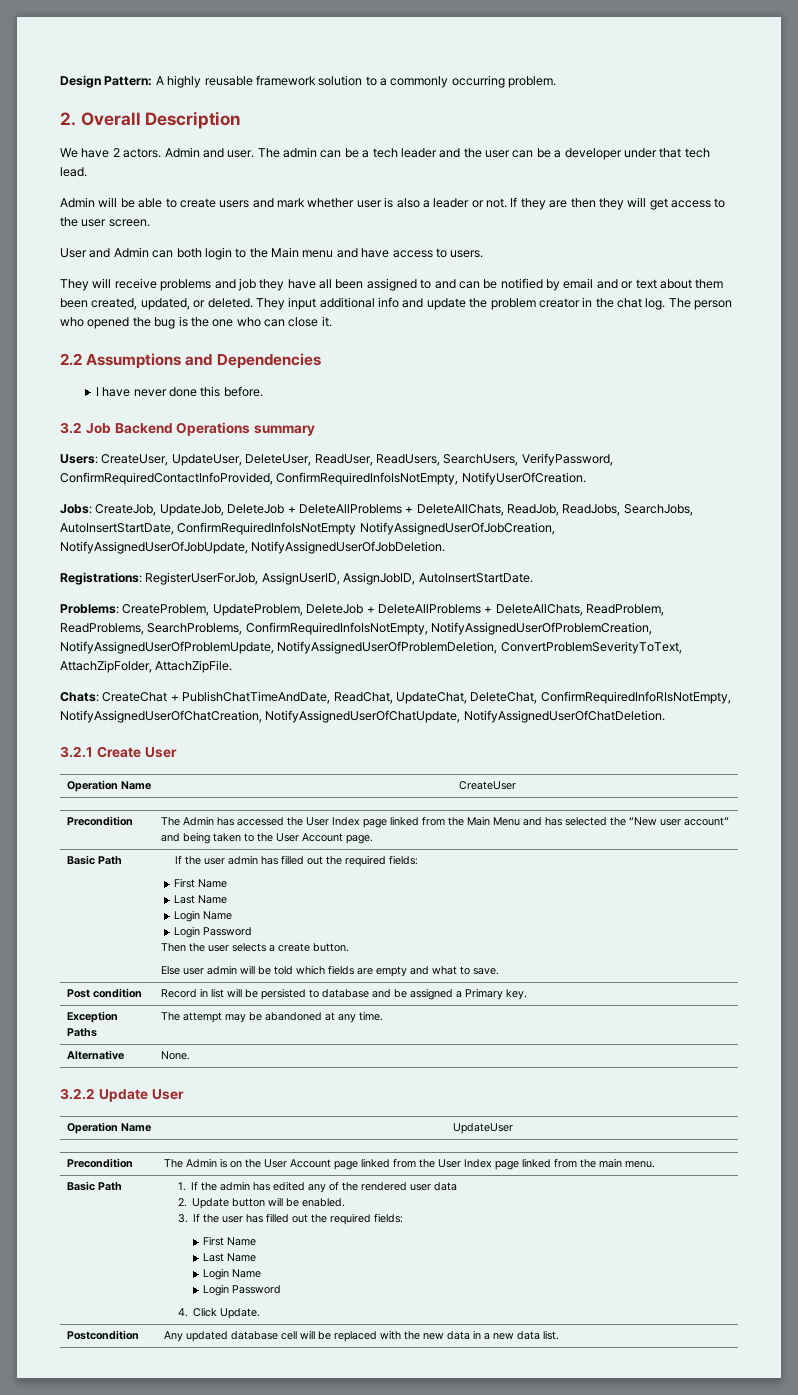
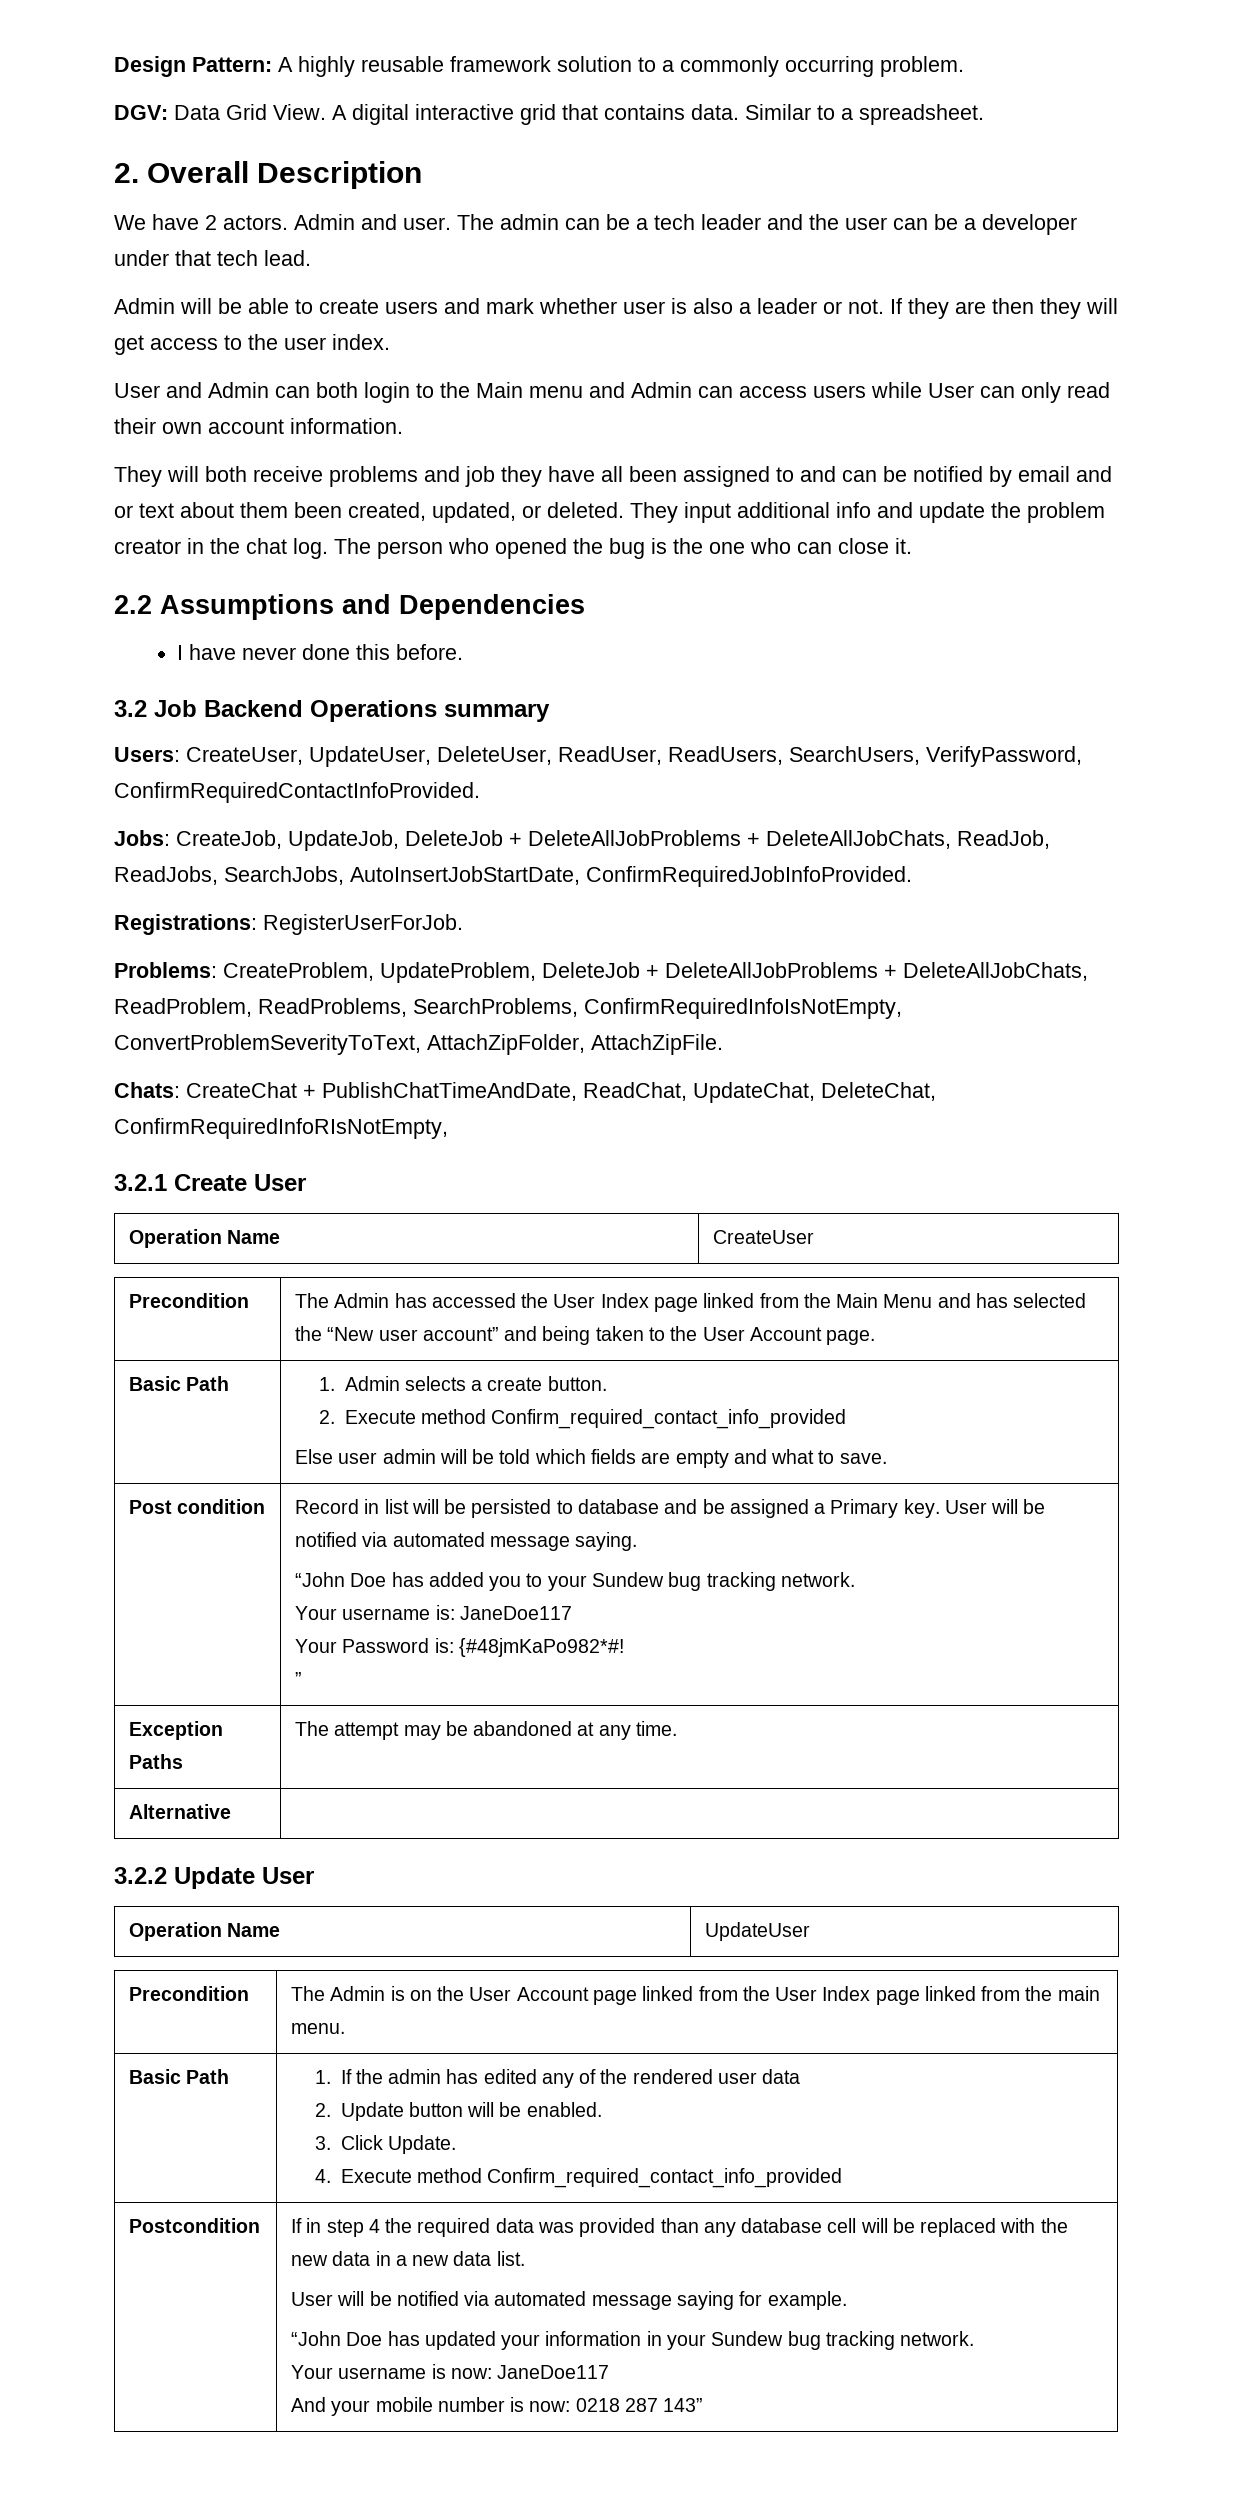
(557, 82) none -> [114,104,984,125] // DGV: Data Grid View. A digital interactive grid that contains data. Similar to a spreadsheet.
[108,219,150,227] screen. -> [332,334,390,350] index.
[361,248,484,258] have access to users. -> [631,382,1110,403] [114,418,403,434] Admin can access users while User can only read their own account information.
(112, 283) none -> [205,466,247,482] both
[60,472,586,485] ConfirmRequiredContactInfoProvided, ConfirmRequiredInfoIsNotEmpty, NotifyUserOfCreation. -> [114,782,480,803] ConfirmRequiredContactInfoProvided.
[298,504,693,516] [60,522,555,535] [60,541,446,554] [60,572,533,585] DeleteAllProblems + DeleteAllChats, ReadJob, ReadJobs, SearchJobs, AutoInsertStartDate, ConfirmRequiredInfoIsNotEmpty NotifyAssignedUserOfJobCreation, NotifyAssignedUserOfJobUpdate, NotifyAssignedUserOfJobDeletion. // Registrations: RegisterUserForJob, AssignUserID, AssignJobID, AutoInsertStartDate. -> [528,830,1050,849] [114,866,912,887] [114,914,463,935] DeleteAllJobProblems + DeleteAllJobChats, ReadJob, ReadJobs, SearchJobs, AutoInsertJobStartDate, ConfirmRequiredJobInfoProvided. // Registrations: RegisterUserForJob.
[377,604,583,616] DeleteAllProblems + DeleteAllChats, -> [665,962,1088,981] DeleteAllJobProblems + DeleteAllJobChats,
[431,622,653,635] [60,641,498,654] NotifyAssignedUserOfProblemCreation, NotifyAssignedUserOfProblemUpdate, NotifyAssignedUserOfProblemDeletion, -> (902, 1008) none
[60,710,665,723] NotifyAssignedUserOfChatCreation, NotifyAssignedUserOfChatUpdate, NotifyAssignedUserOfChatDeletion. -> (448, 1128) none
[174,855,418,867] [173,878,227,888] [173,895,227,904] [173,910,232,922] [173,926,252,938] [161,943,230,952] If the user admin has filled out the required fields: // First Name // Last Name // Login Name // Login Password // Then the user -> [318,1376,400,1391] 1. Admin
(350, 947) none -> [318,1409,847,1429] // 2. Execute method Confirm_required_contact_info_provided
(528, 994) none -> [944,1499,1046,1514] [295,1532,638,1551] [295,1572,855,1591] [295,1605,572,1620] [295,1638,624,1657] [295,1672,303,1686] User will be notified via automated message saying. // “John Doe has added you to your Sundew bug tracking network. // Your username is: JaneDoe117 // Your Password is: {#48jmKaPo982*#! // ”
[161,1051,191,1060] None. -> (232, 1811) none
[193,1213,404,1225] [203,1236,257,1246] [203,1253,257,1262] [203,1268,262,1280] [203,1284,282,1296] [177,1307,261,1319] [67,1330,140,1340] [164,1331,229,1342] If the user has filled out the required fields: // First Name // Last Name // Login Name // Login Password // 4. Click Update. // Postcondition | Any updated -> [340,2135,456,2154] [314,2168,843,2188] [129,2218,261,2233] [291,2218,736,2237] Click Update. // 4. Execute method Confirm_required_contact_info_provided // Postcondition | If in step 4 the required data was provided than any
(560, 1335) none -> [291,2291,847,2310] [291,2331,975,2350] [291,2364,610,2379] [291,2397,704,2416] // User will be notified via automated message saying for example. // “John Doe has updated your information in your Sundew bug tracking network. // Your username is now: JaneDoe117 // And your mobile number is now: 0218 287 143”

